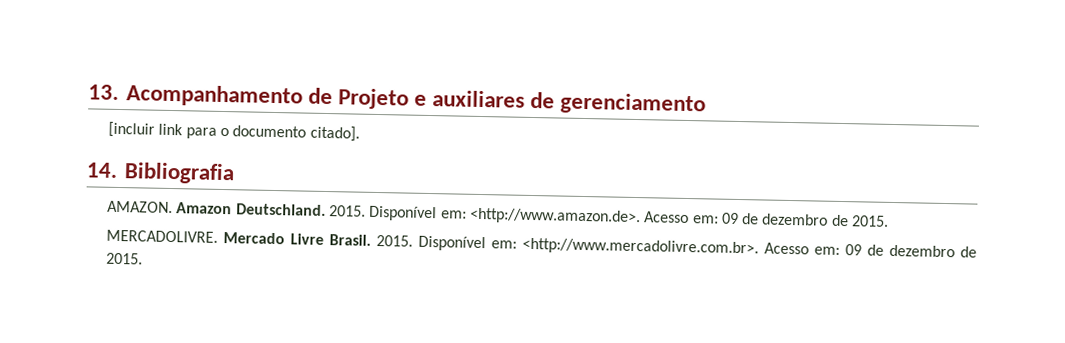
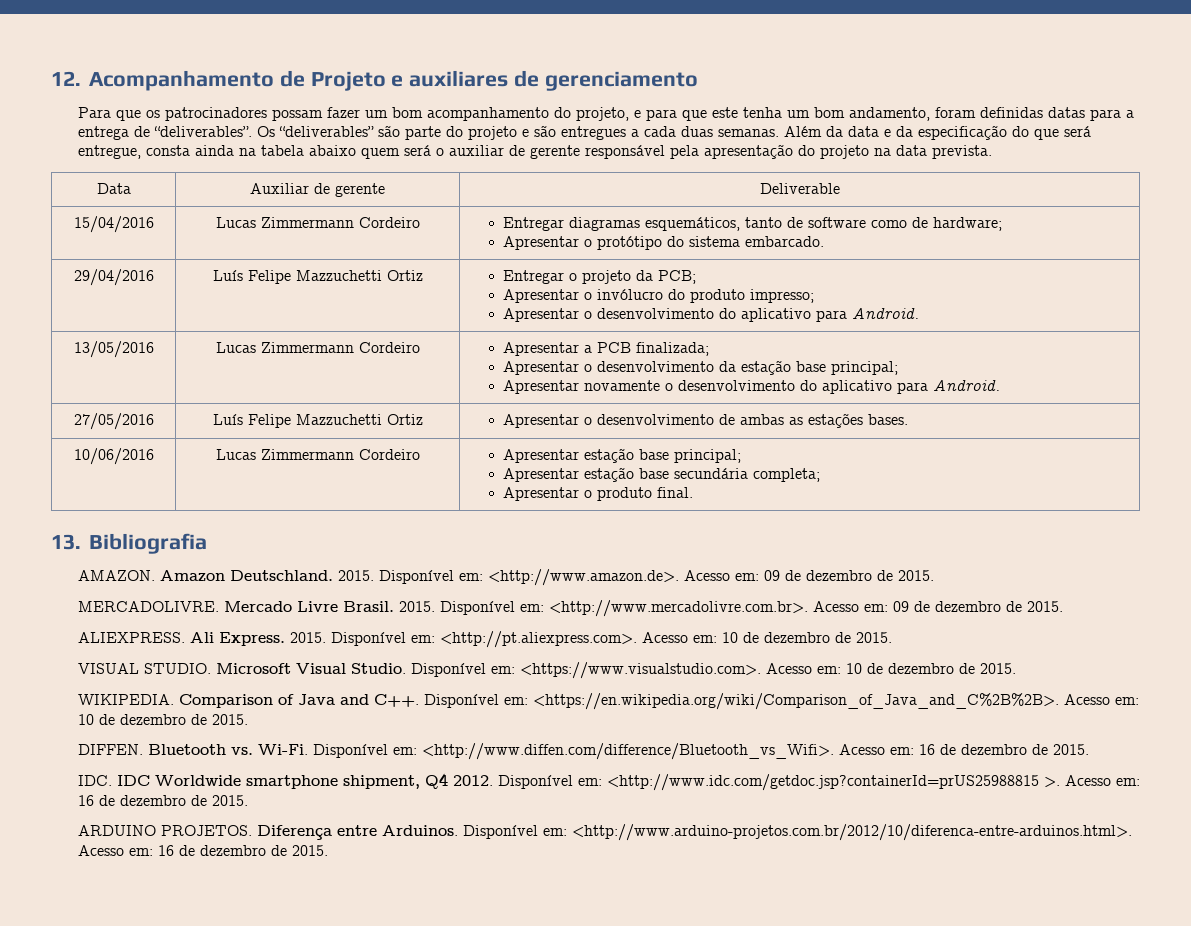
[88,84,119,100] 13. -> [51,71,81,86] 12.
[107,121,360,142] [86,162,118,178] [incluir link para o documento citado]. // 14. -> [77,107,1134,121] [77,125,1091,140] [77,144,992,159] [96,183,131,194] [250,183,385,197] [759,183,840,194] [73,216,154,233] [215,217,420,228] [503,217,1003,231] [503,236,825,250] [73,269,154,286] [212,270,423,284] [503,270,697,284] [503,289,815,303] [503,308,920,322] [73,341,154,358] [215,342,420,353] [503,342,710,356] [503,360,899,375] [503,380,1001,394] [73,413,154,430] [212,414,423,428] [503,413,909,428] [73,448,154,465] [215,449,420,460] [503,448,742,463] [503,467,821,482] [503,487,694,501] [51,534,81,550] Para que os patrocinadores possam fazer um bom acompanhamento do projeto, e para que este tenha um bom andamento, foram definidas datas para a entrega de “deliverables”. Os “deliverables” são parte do projeto e são entregues a cada duas semanas. Além da data e da especificação do que será entregue, consta ainda na tabela abaixo quem será o auxiliar de gerente responsável pela apresentação do projeto na data prevista. // Data | Auxiliar de gerente | Deliverable // 15/04/2016 | Lucas Zimmermann Cordeiro | Entregar diagramas esquemáticos, tanto de software como de hardware; // Apresentar o protótipo do sistema embarcado. // 29/04/2016 | Luís Felipe Mazzuchetti Ortiz | Entregar o projeto da PCB; // Apresentar o invólucro do produto impresso; // Apresentar o desenvolvimento do aplicativo para Android. // 13/05/2016 | Lucas Zimmermann Cordeiro | Apresentar a PCB finalizada; // Apresentar o desenvolvimento da estação base principal; // Apresentar novamente o desenvolvimento do aplicativo para Android. // 27/05/2016 | Luís Felipe Mazzuchetti Ortiz | Apresentar o desenvolvimento de ambas as estações bases. // 10/06/2016 | Lucas Zimmermann Cordeiro | Apresentar estação base principal; // Apresentar estação base secundária completa; // Apresentar o produto final. // 13.
(143, 258) none -> [77,631,892,648] [77,662,1016,679] [77,693,1139,710] [77,714,248,725] [77,743,1089,760] [77,773,1140,791] [77,795,248,806] [77,824,1132,841] [77,845,328,856] // ALIEXPRESS. Ali Express. 2015. Disponível em: <http://pt.aliexpress.com>. Acesso em: 10 de dezembro de 2015. // VISUAL STUDIO. Microsoft Visual Studio. Disponível em: <https://www.visualstudio.com>. Acesso em: 10 de dezembro de 2015. // WIKIPEDIA. Comparison of Java and C++. Disponível em: <https://en.wikipedia.org/wiki/Comparison_of_Java_and_C%2B%2B>. Acesso em: 10 de dezembro de 2015. // DIFFEN. Bluetooth vs. Wi-Fi. Disponível em: <http://www.diffen.com/difference/Bluetooth_vs_Wifi>. Acesso em: 16 de dezembro de 2015. // IDC. IDC Worldwide smartphone shipment, Q4 2012. Disponível em: <http://www.idc.com/getdoc.jsp?containerId=prUS25988815 >. Acesso em: 16 de dezembro de 2015. // ARDUINO PROJETOS. Diferença entre Arduinos. Disponível em: <http://www.arduino-projetos.com.br/2012/10/diferenca-entre-arduinos.html>. Acesso em: 16 de dezembro de 2015.

